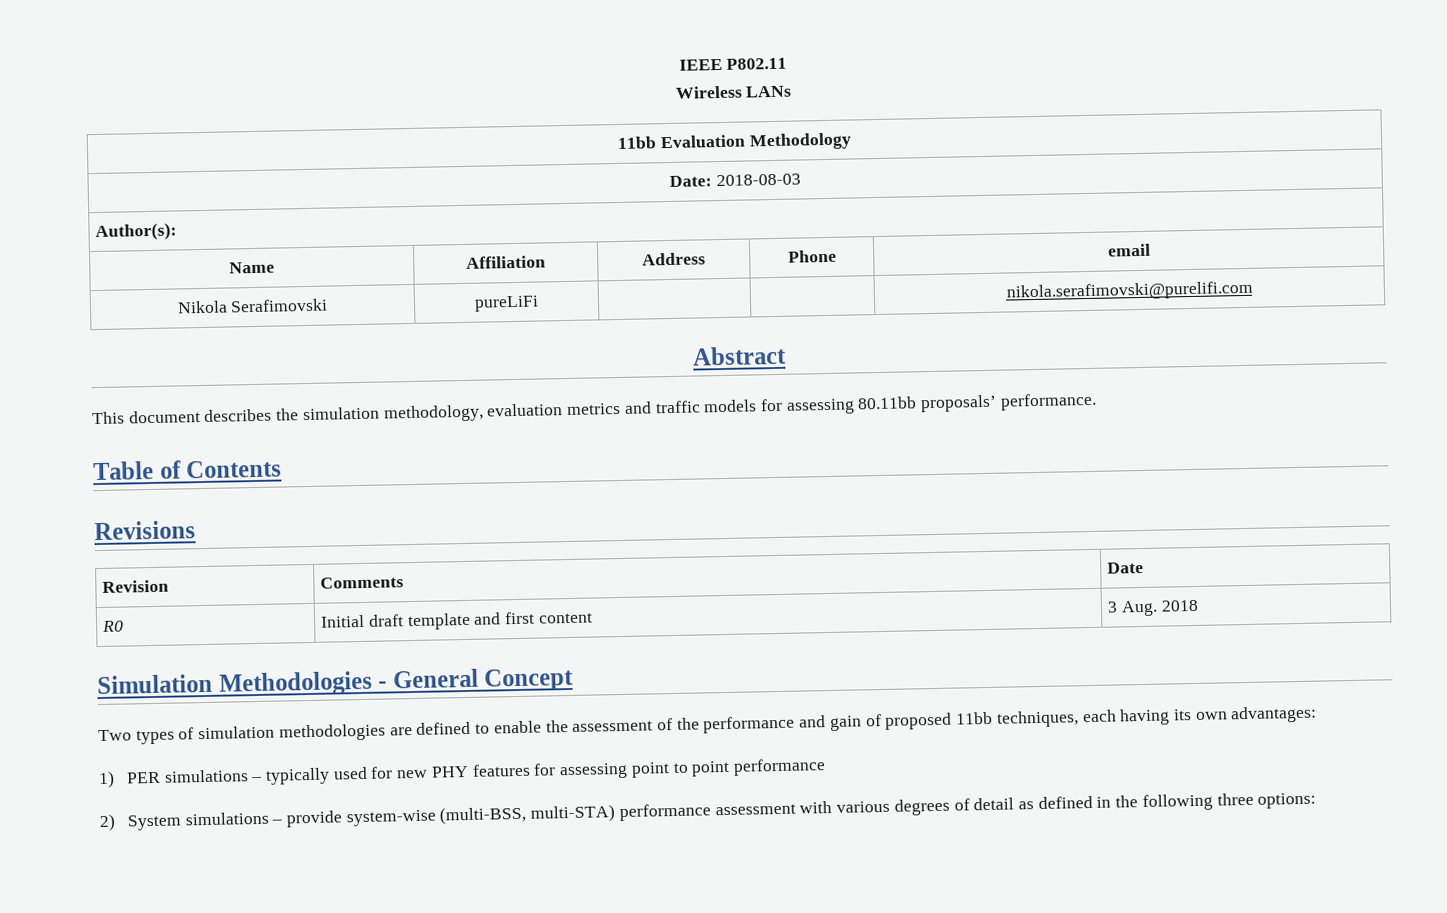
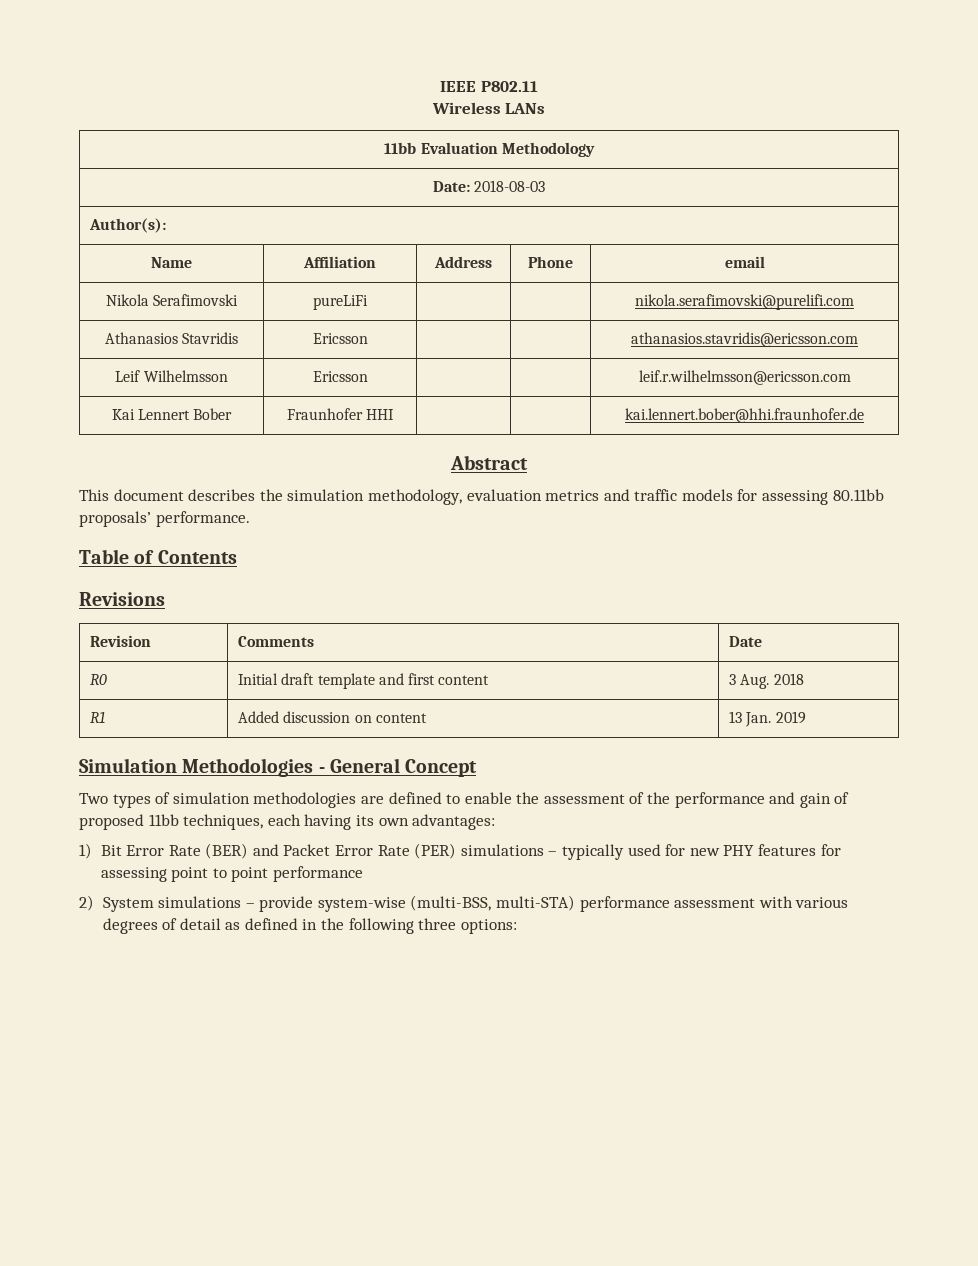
(1254, 291) none -> [104,332,239,344] [312,333,368,344] [631,332,858,347] [115,370,228,382] [312,371,368,382] [638,370,851,385] [111,408,233,420] [286,408,395,420] [625,408,864,423] // Athanasios Stavridis | Ericsson | | | athanasios.stavridis@ericsson.com // Leif Wilhelmsson | Ericsson | | | leif.r.wilhelmsson@ericsson.com // Kai Lennert Bober | Fraunhofer HHI | | | kai.lennert.bober@hhi.fraunhofer.de
(1199, 605) none -> [90,711,106,723] [238,711,427,723] [729,711,806,727] // R1 | Added discussion on content | 13 Jan. 2019
[125,771,161,784] PER -> [100,843,457,859] Bit Error Rate (BER) and Packet Error Rate (PER)

